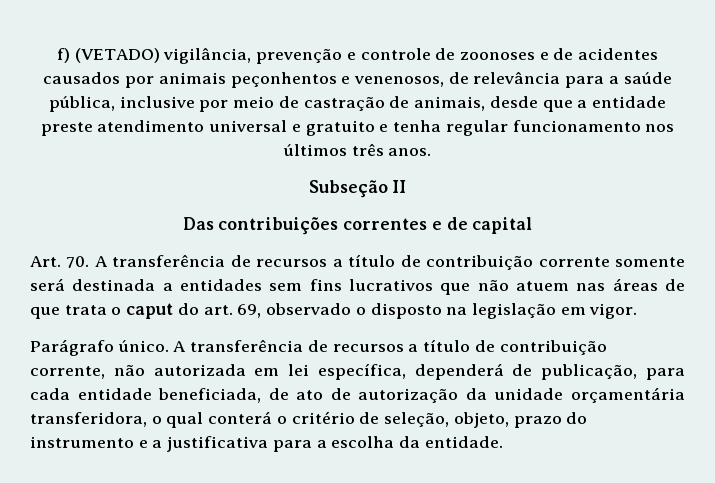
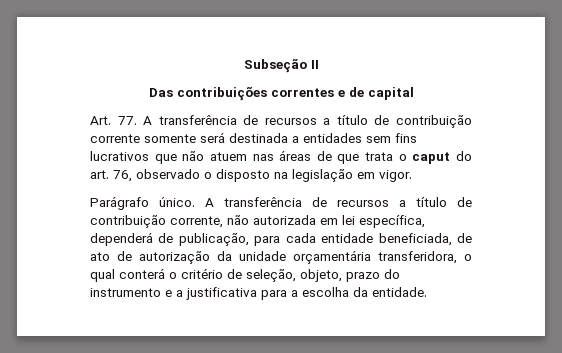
[56,47,659,64] [43,71,672,88] [49,96,666,112] [40,120,675,136] [282,143,432,156] f) (VETADO) vigilância, prevenção e controle de zoonoses e de acidentes causados por animais peçonhentos e venenosos, de relevância para a saúde pública, inclusive por meio de castração de animais, desde que a entidade preste atendimento universal e gratuito e tenha regular funcionamento nos últimos três anos. // -> (243, 65) none
[66,256,90,268] 70. -> [117,116,137,125] 77.
[237,304,262,318] 69, -> [113,170,132,182] 76,

